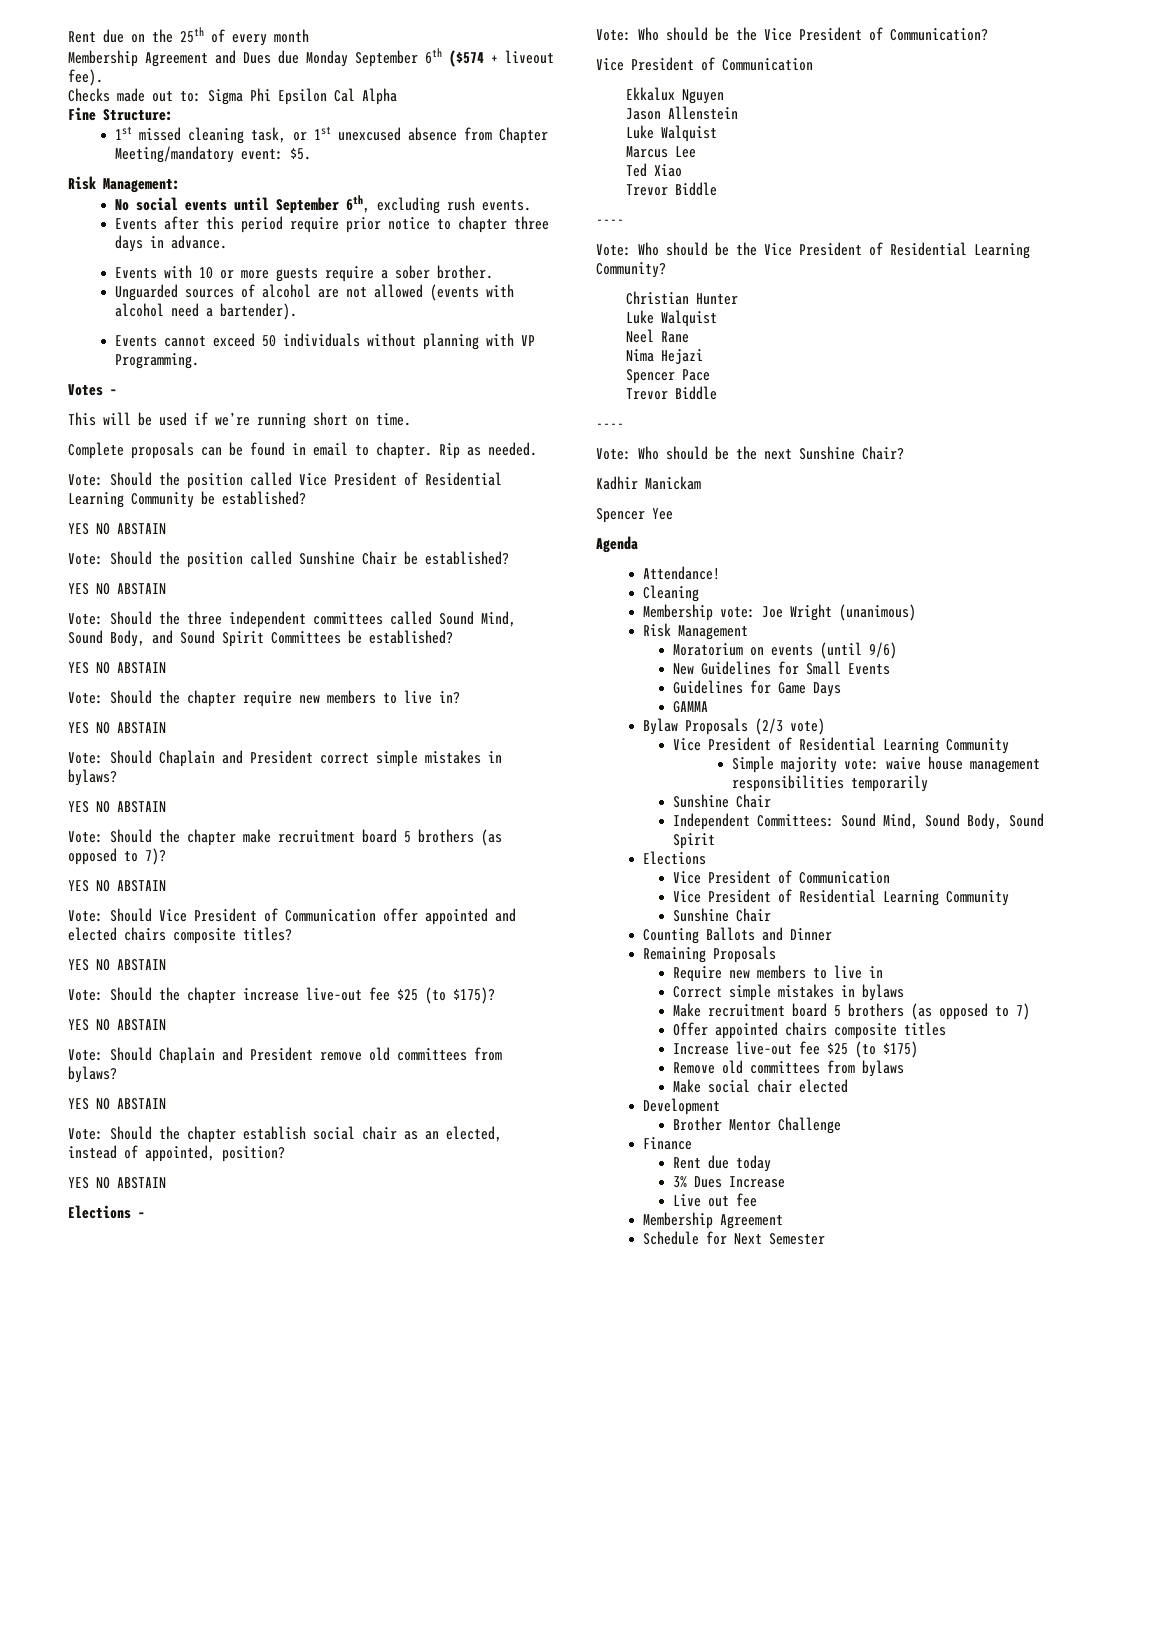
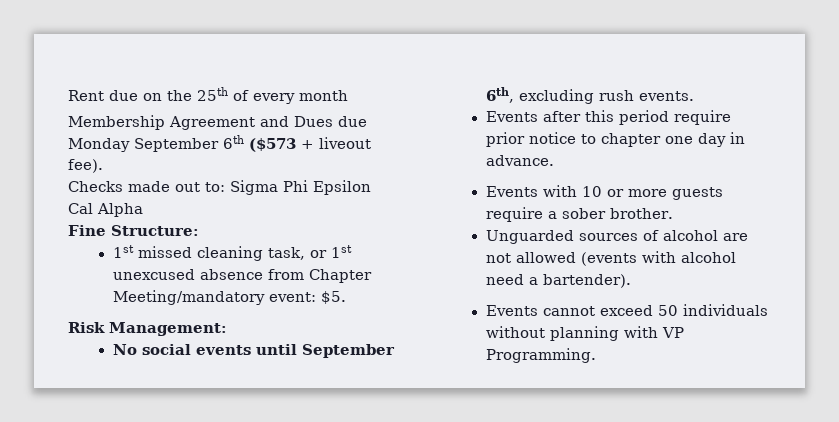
[449,50,484,67] ($574 -> [249,138,296,152] ($573
[513,216,549,230] [114,235,143,252] three days -> [664,133,726,147] one day
[68,384,117,396] [68,412,411,429] [68,442,537,459] [68,472,502,489] [68,491,306,508] [68,523,166,535] [68,551,509,568] [68,583,166,595] [68,611,516,628] [68,630,453,647] [68,662,166,674] [68,690,460,707] [68,722,166,734] [68,750,502,767] [68,769,117,786] [68,801,166,813] [68,829,502,846] [68,848,166,865] [68,880,166,892] [68,908,516,925] [68,927,292,944] [68,959,166,971] [68,987,495,1004] [68,1019,166,1031] [68,1047,502,1064] [68,1066,117,1083] [68,1098,166,1110] [68,1126,502,1143] [68,1145,285,1162] [68,1177,166,1189] [68,1205,145,1219] [596,27,988,41] [596,57,813,71] [625,87,724,104] [625,106,738,120] [625,125,717,142] [625,146,696,158] [625,163,682,177] [625,182,717,196] [596,219,624,225] [596,242,1030,259] [596,262,666,278] [625,291,738,305] [625,310,717,327] [625,329,689,343] [625,349,703,364] [625,369,710,384] [625,386,717,400] [596,423,624,429] [596,446,904,460] [596,476,701,490] [596,508,673,523] [596,536,638,553] [642,566,720,580] [642,585,699,602] [642,604,916,621] [642,623,748,640] [672,642,897,659] [672,661,890,675] [672,680,841,697] [672,701,708,713] [642,718,825,735] [672,737,1009,754] [732,756,1041,773] [732,775,929,792] [672,794,771,808] [672,813,1044,830] [672,833,715,849] [642,851,706,865] [672,870,890,884] [672,889,1009,906] [672,908,771,922] [642,927,832,944] [642,946,776,963] [672,965,883,982] [672,984,904,1001] [672,1003,1030,1020] [672,1022,946,1039] [672,1041,918,1058] [672,1060,904,1077] [672,1079,848,1093] [642,1098,720,1115] [672,1117,841,1134] [642,1137,692,1150] [672,1155,771,1172] [672,1176,785,1188] [672,1193,757,1207] [642,1212,783,1229] [642,1231,825,1245] // Votes – // This will be used if we’re running short on time. // Complete proposals can be found in email to chapter. Rip as needed. // Vote: Should the position called Vice President of Residential Learning Community be established? // YES NO ABSTAIN // Vote: Should the position called Sunshine Chair be established? // YES NO ABSTAIN // Vote: Should the three independent committees called Sound Mind, Sound Body, and Sound Spirit Committees be established? // YES NO ABSTAIN // Vote: Should the chapter require new members to live in? // YES NO ABSTAIN // Vote: Should Chaplain and President correct simple mistakes in bylaws? // YES NO ABSTAIN // Vote: Should the chapter make recruitment board 5 brothers (as opposed to 7)? // YES NO ABSTAIN // Vote: Should Vice President of Communication offer appointed and elected chairs composite titles? // YES NO ABSTAIN // Vote: Should the chapter increase live–out fee $25 (to $175)? // YES NO ABSTAIN // Vote: Should Chaplain and President remove old committees from bylaws? // YES NO ABSTAIN // Vote: Should the chapter establish social chair as an elected, instead of appointed, position? // YES NO ABSTAIN // Elections – // Vote: Who should be the Vice President of Communication? // Vice President of Communication // Ekkalux Nguyen // Jason Allenstein // Luke Walquist // Marcus Lee // Ted Xiao // Trevor Biddle // ---- // Vote: Who should be the Vice President of Residential Learning Community? // Christian Hunter // Luke Walquist // Neel Rane // Nima Hejazi // Spencer Pace // Trevor Biddle // ---- // Vote: Who should be the next Sunshine Chair? // Kadhir Manickam // Spencer Yee // Agenda // Attendance! // Cleaning // Membership vote: Joe Wright (unanimous) // Risk Management // Moratorium on events (until 9/6) // New Guidelines for Small Events // Guidelines for Game Days // GAMMA // Bylaw Proposals (2/3 vote) // Vice President of Residential Learning Community // Simple majority vote: waive house management responsibilities temporarily // Sunshine Chair // Independent Committees: Sound Mind, Sound Body, Sound Spirit // Elections // Vice President of Communication // Vice President of Residential Learning Community // Sunshine Chair // Counting Ballots and Dinner // Remaining Proposals // Require new members to live in // Correct simple mistakes in bylaws // Make recruitment board 5 brothers (as opposed to 7) // Offer appointed chairs composite titles // Increase live–out fee $25 (to $175) // Remove old committees from bylaws // Make social chair elected // Development // Brother Mentor Challenge // Finance // Rent due today // 3% Dues Increase // Live out fee // Membership Agreement // Schedule for Next Semester -> (596, 355) none

